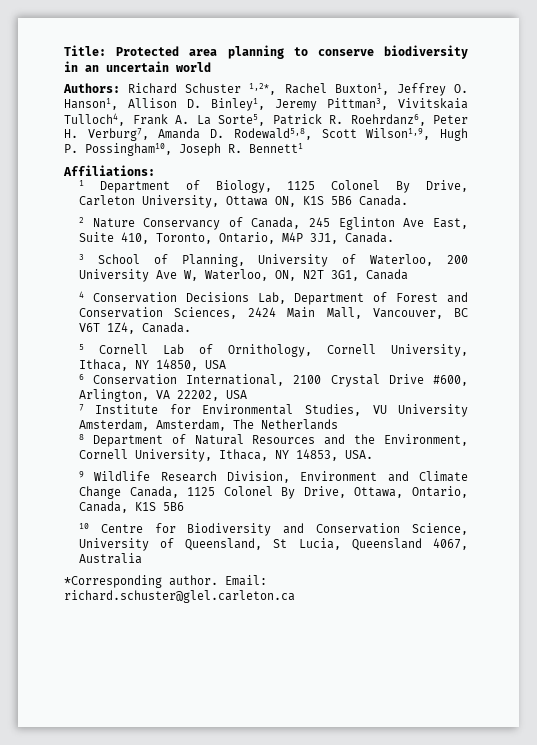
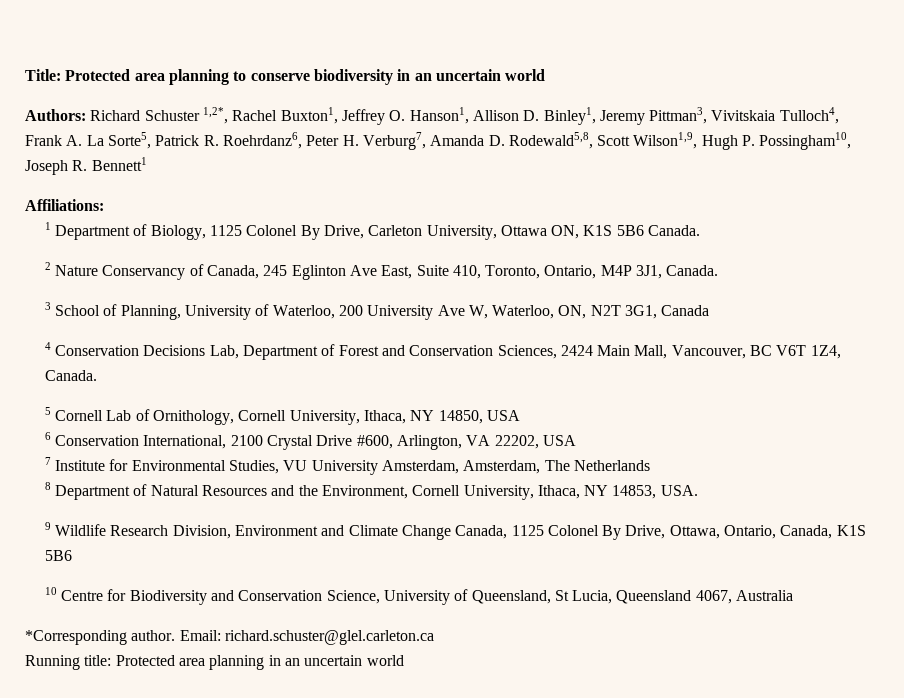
(295, 596) none -> [25,655,404,670] // Running title: Protected area planning in an uncertain world

